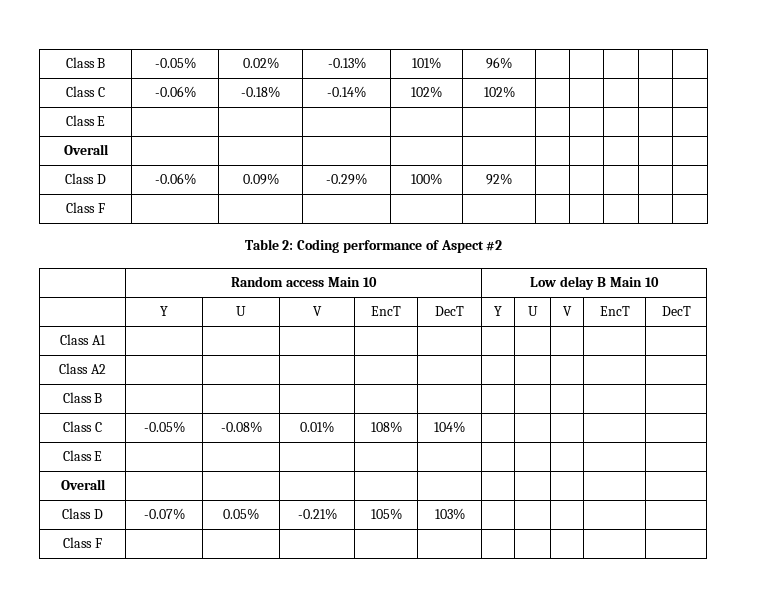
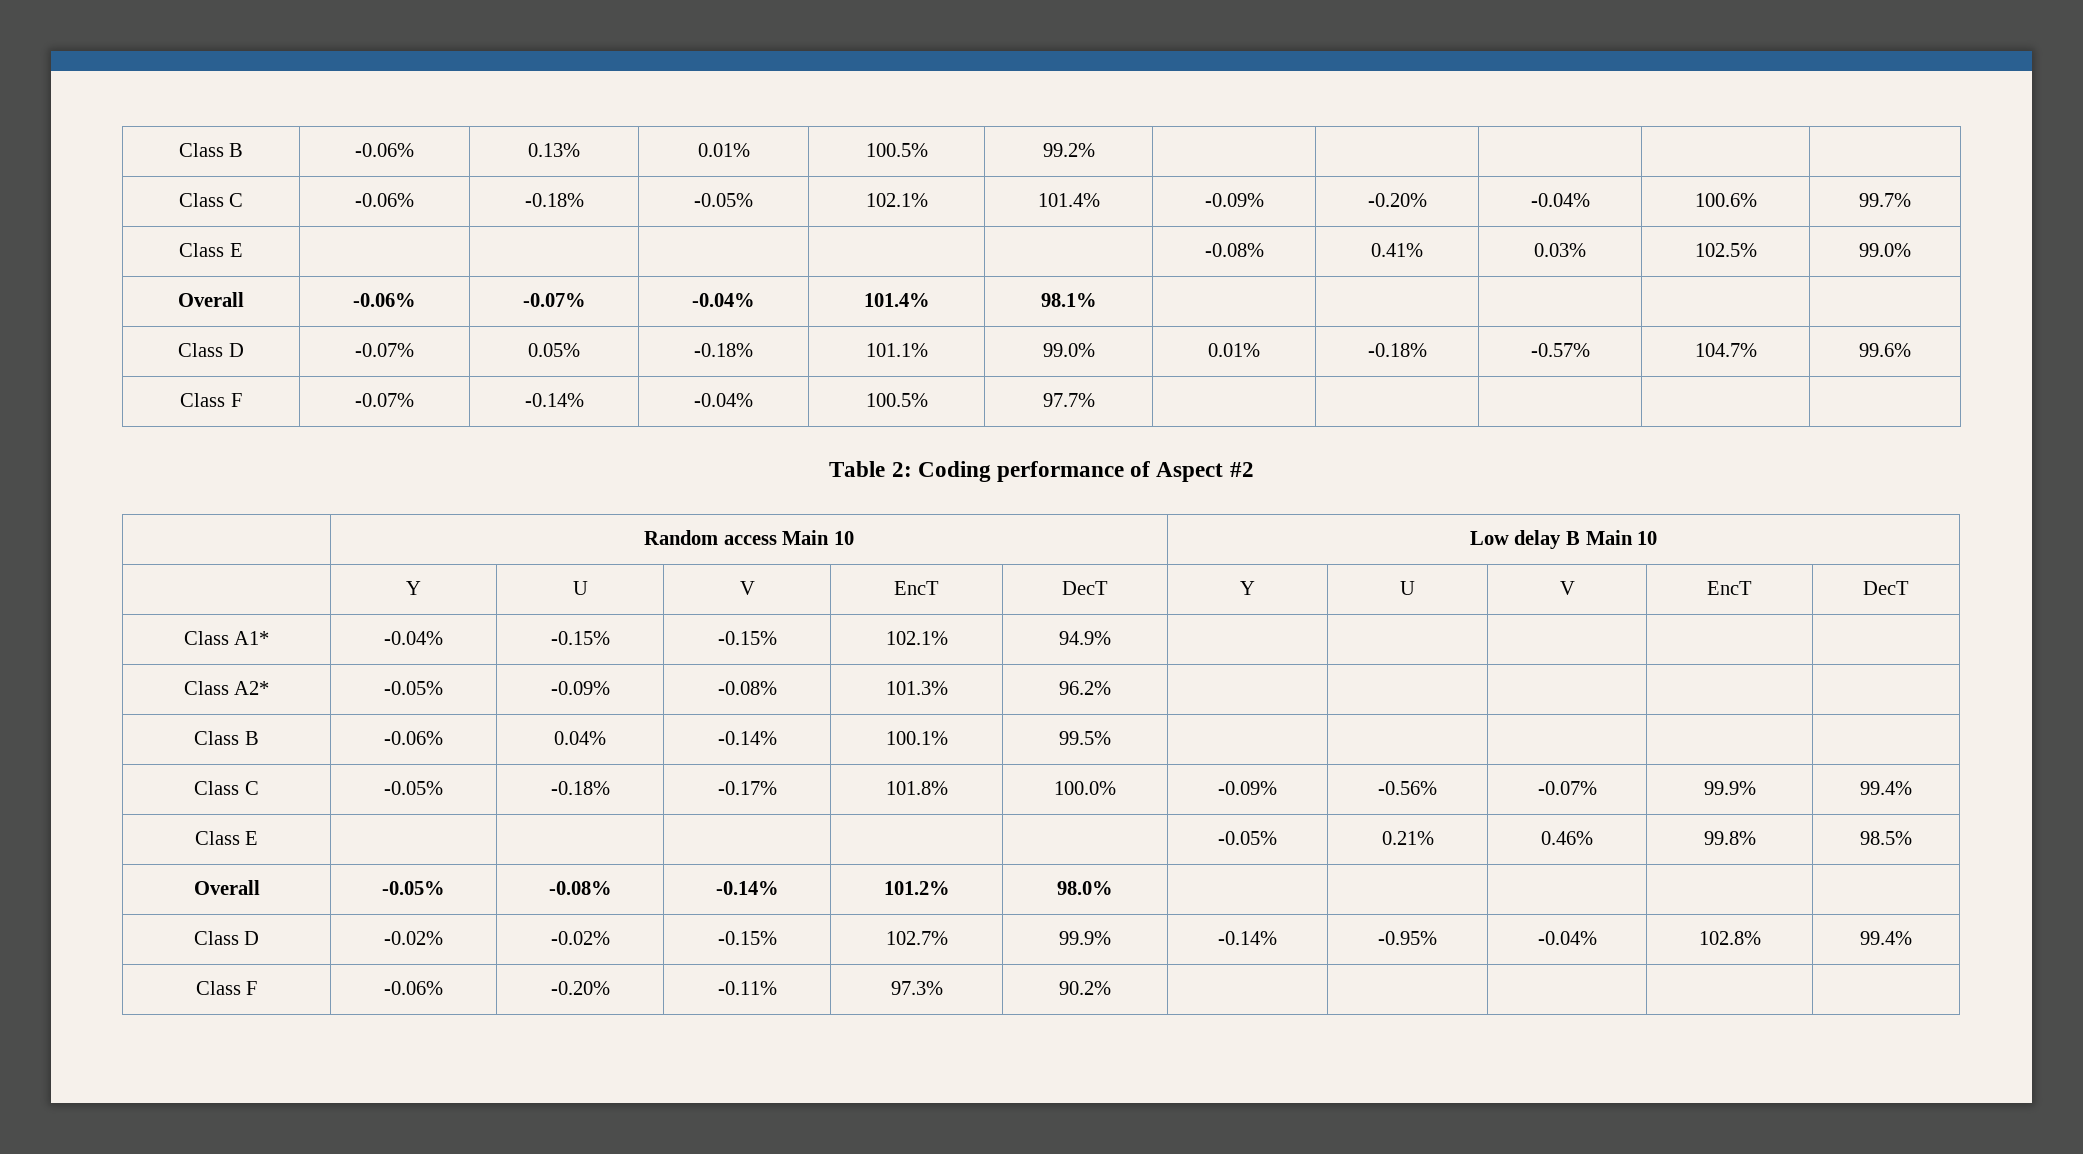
[65,57,106,68] [154,57,196,69] [242,57,279,69] [327,57,366,69] [412,57,441,69] [486,57,512,69] Class B | -0.05% | 0.02% | -0.13% | 101% | 96% -> [178,143,244,157] [355,143,414,157] [528,143,580,157] [697,143,750,157] [865,143,928,157] [1042,143,1095,157] Class B | -0.06% | 0.13% | 0.01% | 100.5% | 99.2%
[327,86,366,98] [411,86,442,98] [483,86,515,98] [65,115,106,126] [63,144,109,155] [65,173,106,184] [154,173,196,185] [242,173,279,185] [326,173,367,185] [411,173,442,185] [486,173,512,185] [66,202,105,213] -0.14% | 102% | 102% | | | | | // Class E | | | | | | | | | | // Overall | | | | | | | | | | // Class D | -0.06% | 0.09% | -0.29% | 100% | 92% | | | | | // Class F | | | | | -> [694,193,753,207] [865,193,928,207] [1037,193,1100,207] [1204,193,1264,207] [1367,193,1427,207] [1530,193,1590,207] [1694,193,1757,207] [1859,193,1911,207] [179,243,243,257] [1204,243,1264,257] [1371,243,1423,257] [1534,243,1586,257] [1694,243,1757,257] [1859,243,1911,257] [178,292,244,307] [353,293,416,307] [522,293,586,307] [692,293,755,307] [863,293,930,307] [1040,293,1097,307] [178,343,244,357] [355,343,414,357] [528,343,580,357] [694,343,753,357] [865,343,928,357] [1042,343,1095,357] [1208,343,1260,357] [1367,343,1427,357] [1530,343,1590,357] [1694,343,1757,357] [1859,343,1911,357] [180,393,242,407] [355,393,414,407] [524,393,584,407] [694,393,753,407] [865,393,928,407] [1042,393,1095,407] -0.05% | 102.1% | 101.4% | -0.09% | -0.20% | -0.04% | 100.6% | 99.7% // Class E | | | | | | -0.08% | 0.41% | 0.03% | 102.5% | 99.0% // Overall | -0.06% | -0.07% | -0.04% | 101.4% | 98.1% | | | | | // Class D | -0.07% | 0.05% | -0.18% | 101.1% | 99.0% | 0.01% | -0.18% | -0.57% | 104.7% | 99.6% // Class F | -0.07% | -0.14% | -0.04% | 100.5% | 97.7%
[91,335,106,345] [59,363,106,374] [62,392,103,403] [63,421,102,432] [143,421,185,433] [220,421,262,433] [300,421,334,433] [370,421,402,433] [434,421,465,433] [62,450,103,461] [60,479,106,490] [62,508,103,519] [143,508,185,520] [223,508,259,520] [297,508,337,520] [370,508,402,520] [434,508,465,520] [63,537,102,548] A1 | | | | | | | | | | // Class A2 | | | | | | | | | | // Class B | | | | | | | | | | // Class C | -0.05% | -0.08% | 0.01% | 108% | 104% | | | | | // Class E | | | | | | | | | | // Overall | | | | | | | | | | // Class D | -0.07% | 0.05% | -0.21% | 105% | 103% | | | | | // Class F | | | | | -> [234,631,270,645] [384,631,443,645] [550,631,610,645] [717,631,777,645] [885,631,948,645] [1059,631,1111,645] [183,681,270,695] [384,681,443,695] [550,681,610,695] [717,681,777,695] [885,681,948,695] [1059,681,1111,695] [194,731,259,745] [384,731,443,745] [554,731,606,745] [717,731,777,745] [885,731,948,745] [1059,731,1111,745] [194,781,259,795] [384,781,443,795] [550,781,610,795] [717,781,777,795] [885,781,948,795] [1054,781,1116,795] [1218,781,1277,795] [1378,781,1437,795] [1537,781,1597,795] [1703,781,1756,795] [1860,781,1912,795] [194,831,259,845] [1218,831,1277,845] [1381,831,1434,845] [1541,831,1593,845] [1703,831,1756,845] [1860,831,1912,845] [193,880,260,895] [382,881,445,895] [548,881,612,895] [715,881,779,895] [883,881,950,895] [1057,881,1113,895] [193,931,260,945] [384,931,443,945] [550,931,610,945] [717,931,777,945] [885,931,948,945] [1059,931,1111,945] [1218,931,1277,945] [1378,931,1437,945] [1537,931,1597,945] [1698,931,1761,945] [1860,931,1912,945] [195,981,258,995] [384,981,443,995] [550,981,610,995] [717,981,777,995] [890,981,943,995] [1059,981,1111,995] A1* | -0.04% | -0.15% | -0.15% | 102.1% | 94.9% | | | | | // Class A2* | -0.05% | -0.09% | -0.08% | 101.3% | 96.2% | | | | | // Class B | -0.06% | 0.04% | -0.14% | 100.1% | 99.5% | | | | | // Class C | -0.05% | -0.18% | -0.17% | 101.8% | 100.0% | -0.09% | -0.56% | -0.07% | 99.9% | 99.4% // Class E | | | | | | -0.05% | 0.21% | 0.46% | 99.8% | 98.5% // Overall | -0.05% | -0.08% | -0.14% | 101.2% | 98.0% | | | | | // Class D | -0.02% | -0.02% | -0.15% | 102.7% | 99.9% | -0.14% | -0.95% | -0.04% | 102.8% | 99.4% // Class F | -0.06% | -0.20% | -0.11% | 97.3% | 90.2%

